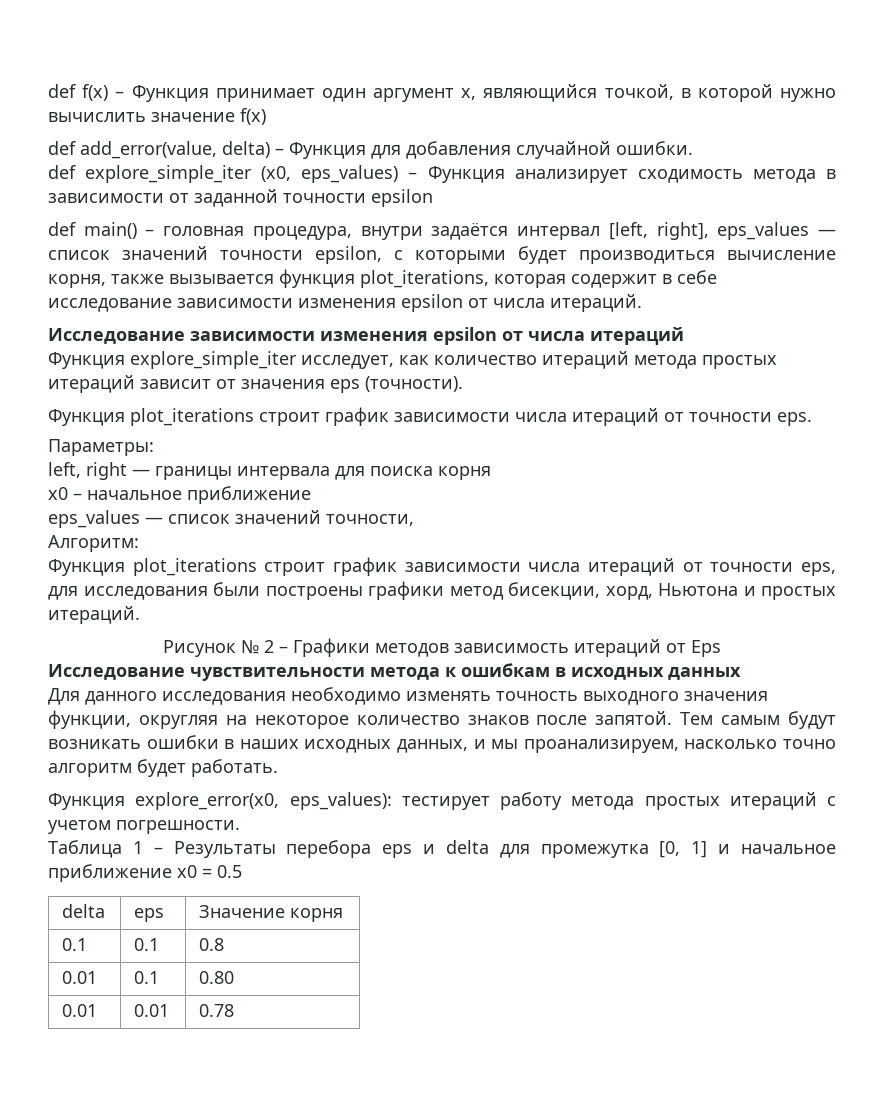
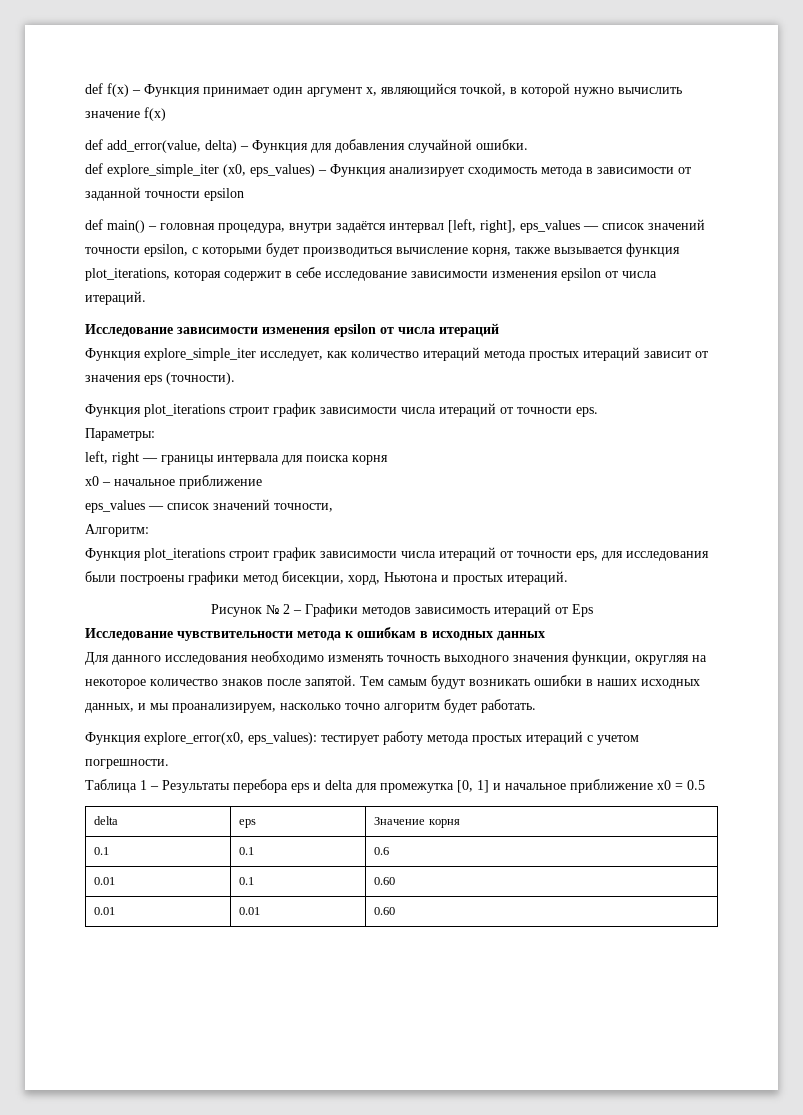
[199,938,225,951] 0.8 -> [374,847,390,855] 0.6
[199,971,235,984] 0.80 -> [374,877,396,885] 0.60
[199,1004,235,1017] 0.78 -> [374,907,396,915] 0.60

